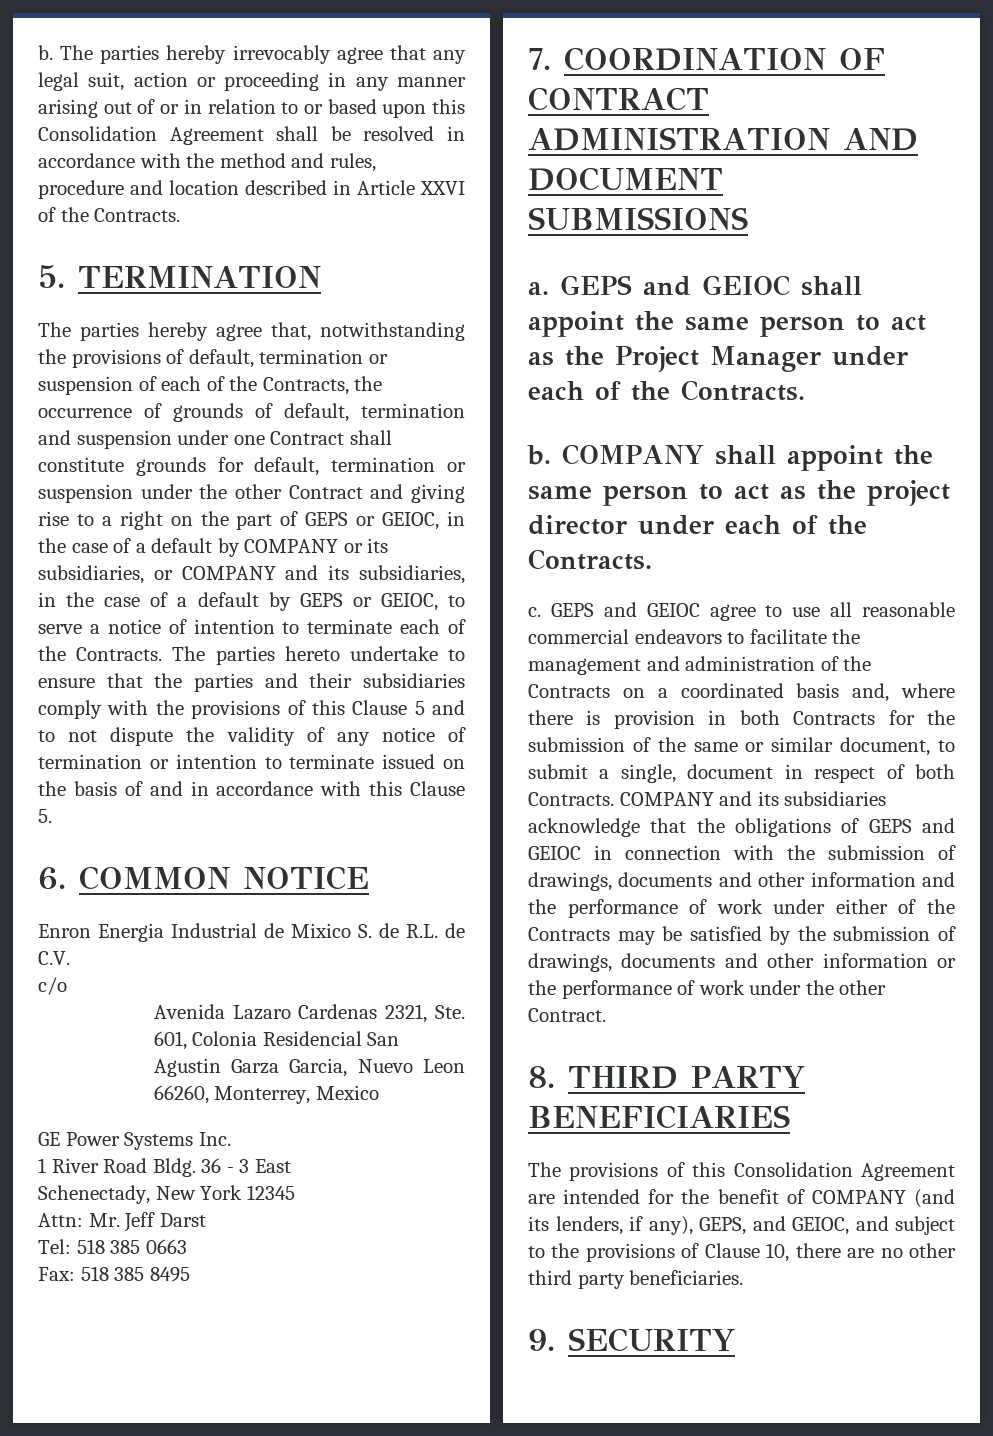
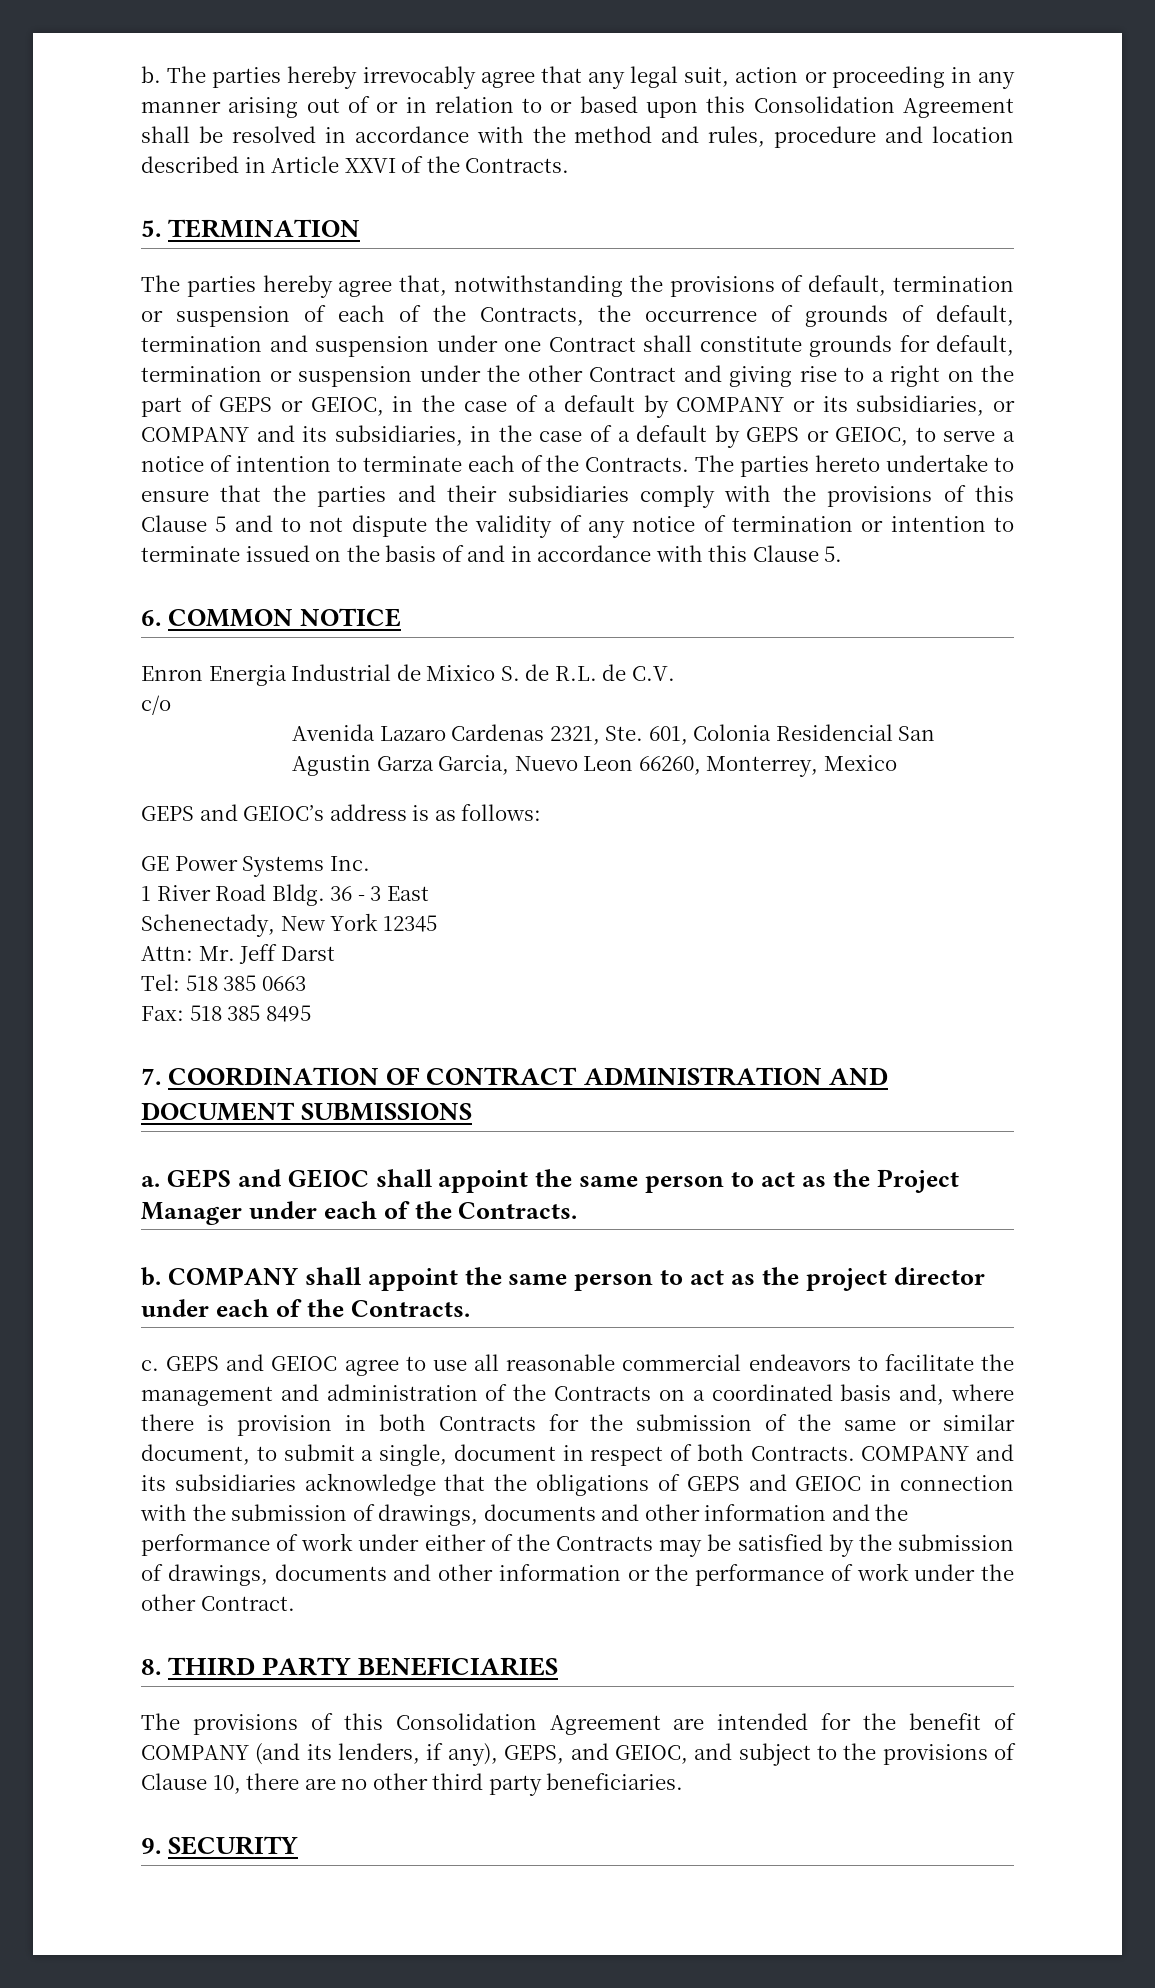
(379, 1092) none -> [141,804,542,821] // GEPS and GEIOC’s address is as follows:

